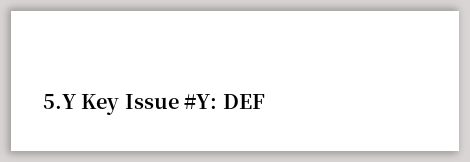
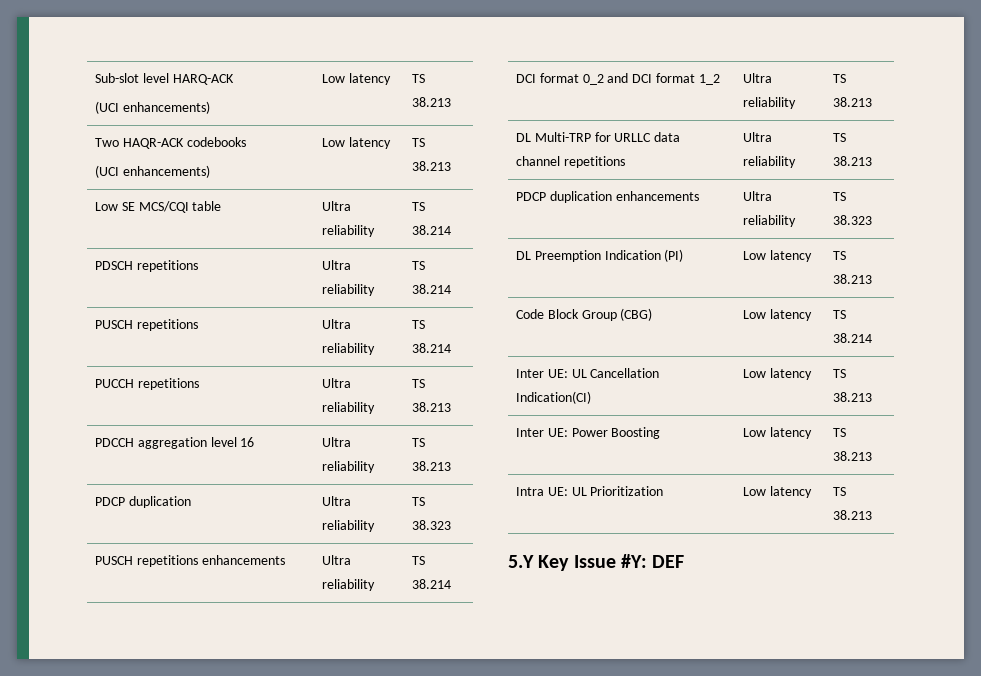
(43, 101) none -> [95,73,234,85] [95,101,210,114] [322,73,391,85] [412,74,426,83] [412,97,452,107] [95,137,246,149] [95,165,210,178] [322,137,391,149] [412,138,426,147] [412,161,452,171] [95,201,222,213] [322,201,352,211] [322,225,376,237] [412,202,426,211] [412,225,452,235] [95,260,198,272] [322,260,352,270] [322,284,376,296] [412,261,426,270] [412,284,452,294] [95,319,198,331] [322,319,352,329] [322,343,376,355] [412,320,426,329] [412,343,452,353] [95,378,199,390] [322,378,352,388] [322,402,376,414] [412,379,426,388] [412,402,452,412] [95,437,255,449] [322,437,352,447] [322,461,376,473] [412,438,426,447] [412,461,452,471] [95,496,191,508] [322,496,352,506] [322,520,376,532] [412,497,426,506] [412,520,452,530] [95,555,285,567] [322,555,352,565] [322,579,376,591] [412,556,426,565] [412,579,452,589] [516,73,720,85] [743,73,773,83] [743,97,797,109] [833,74,847,83] [833,97,873,107] [516,132,681,142] [516,156,625,168] [743,132,773,142] [743,156,797,168] [833,133,847,142] [833,156,873,166] [516,191,699,203] [743,191,773,201] [743,215,797,227] [833,192,847,201] [833,215,873,225] [516,249,684,262] [743,250,812,262] [833,251,847,260] [833,274,873,284] [516,308,653,321] [743,309,812,321] [833,310,847,319] [833,333,873,343] [516,368,660,378] [516,391,592,404] [743,368,812,380] [833,369,847,378] [833,392,873,402] [516,427,661,439] [743,427,812,439] [833,428,847,437] [833,451,873,461] [516,486,664,496] [743,486,812,498] [833,487,847,496] [833,510,873,520] Sub-slot level HARQ-ACK // (UCI enhancements) | Low latency | TS 38.213 // Two HAQR-ACK codebooks // (UCI enhancements) | Low latency | TS 38.213 // Low SE MCS/CQI table | Ultra reliability | TS 38.214 // PDSCH repetitions | Ultra reliability | TS 38.214 // PUSCH repetitions | Ultra reliability | TS 38.214 // PUCCH repetitions | Ultra reliability | TS 38.213 // PDCCH aggregation level 16 | Ultra reliability | TS 38.213 // PDCP duplication | Ultra reliability | TS 38.323 // PUSCH repetitions enhancements | Ultra reliability | TS 38.214 // DCI format 0_2 and DCI format 1_2 | Ultra reliability | TS 38.213 // DL Multi-TRP for URLLC data channel repetitions | Ultra reliability | TS 38.213 // PDCP duplication enhancements | Ultra reliability | TS 38.323 // DL Preemption Indication (PI) | Low latency | TS 38.213 // Code Block Group (CBG) | Low latency | TS 38.214 // Inter UE: UL Cancellation Indication(CI) | Low latency | TS 38.213 // Inter UE: Power Boosting | Low latency | TS 38.213 // Intra UE: UL Prioritization | Low latency | TS 38.213 //

